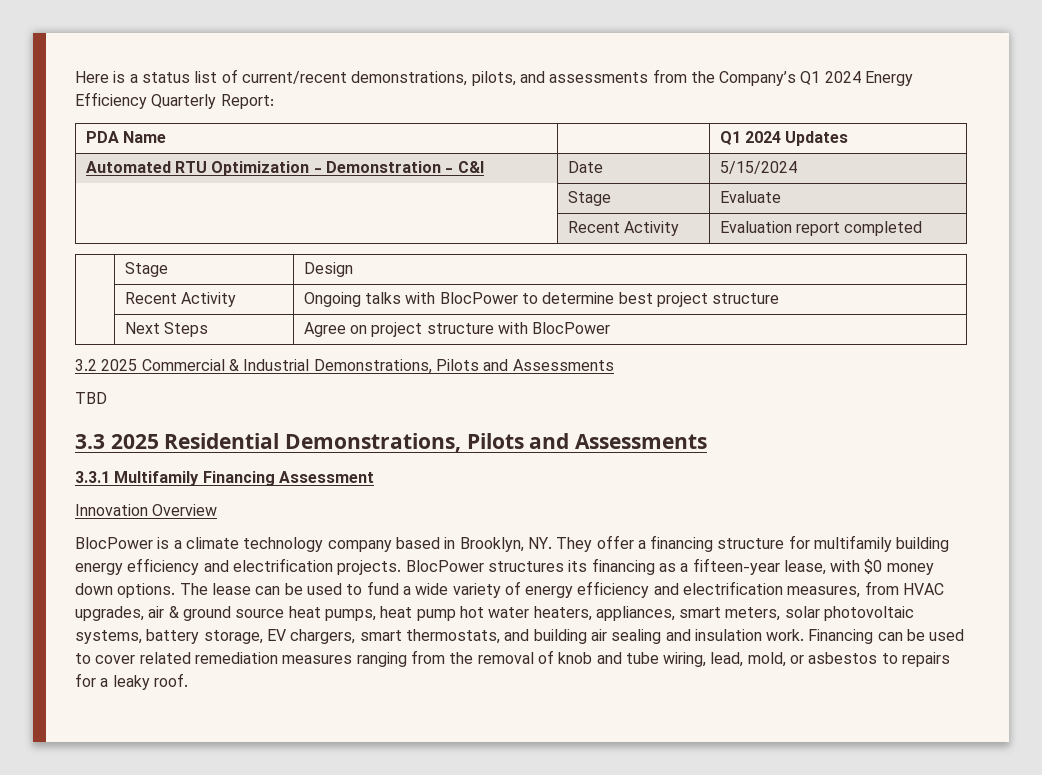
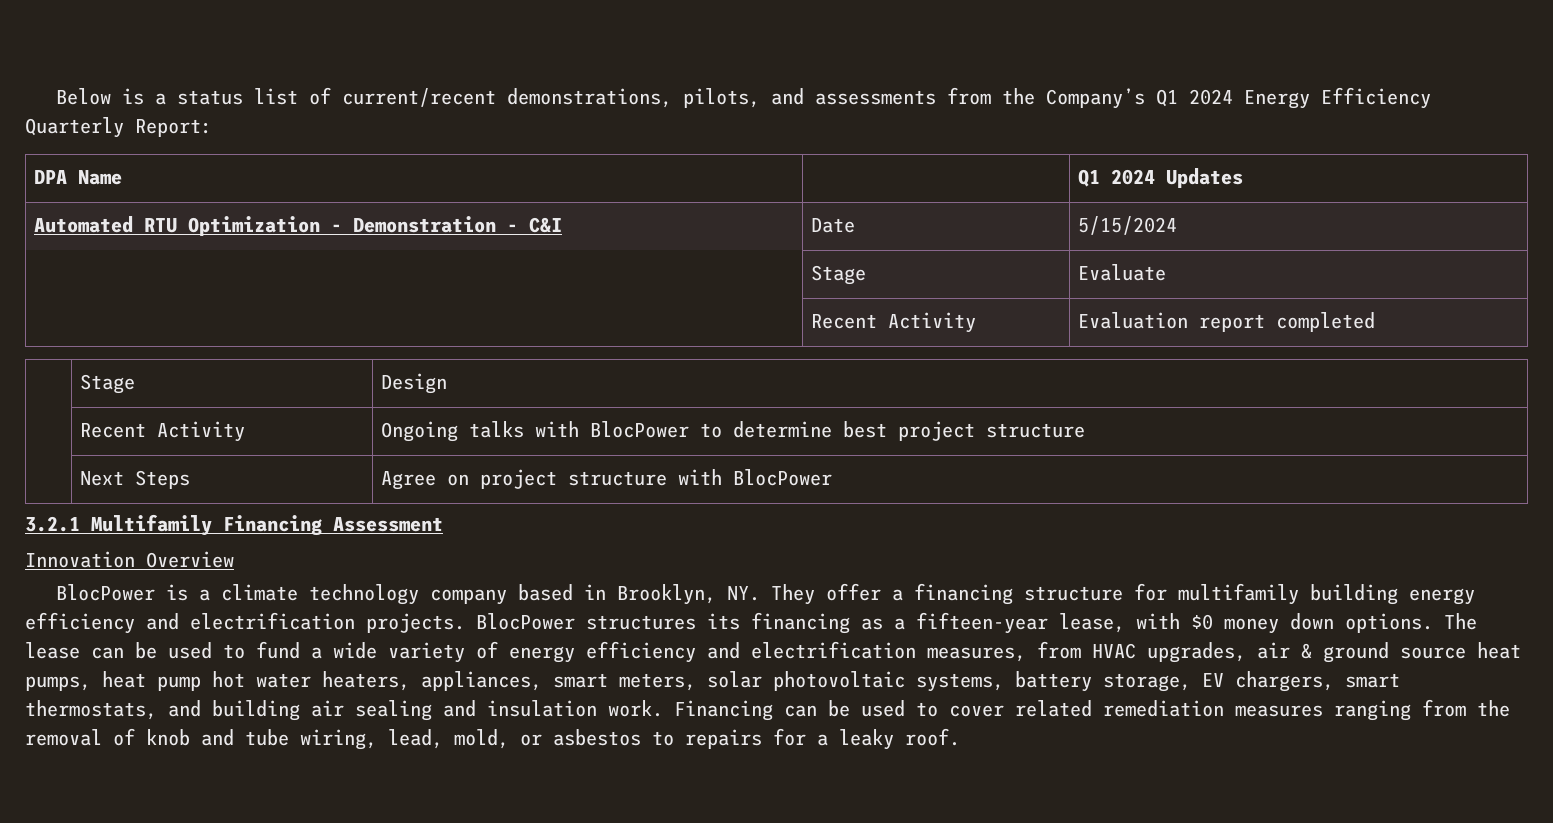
[75,71,109,83] Here -> [56,88,112,105] Below
[85,131,119,143] PDA -> [33,170,67,184] DPA
[75,359,614,374] [75,392,107,404] [75,433,708,452] [75,471,110,483] 3.2 2025 Commercial & Industrial Demonstrations, Pilots and Assessments // TBD // 3.3 2025 Residential Demonstrations, Pilots and Assessments // 3.3.1 -> [25,516,80,532] 3.2.1

